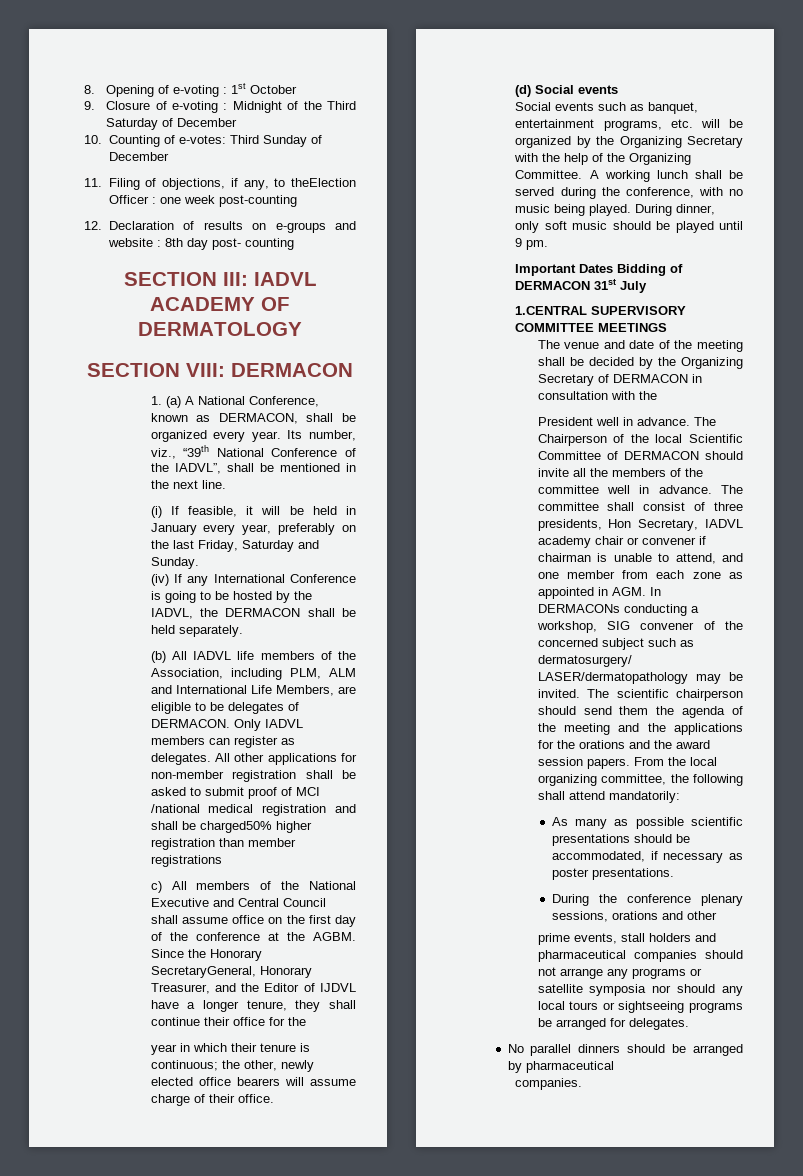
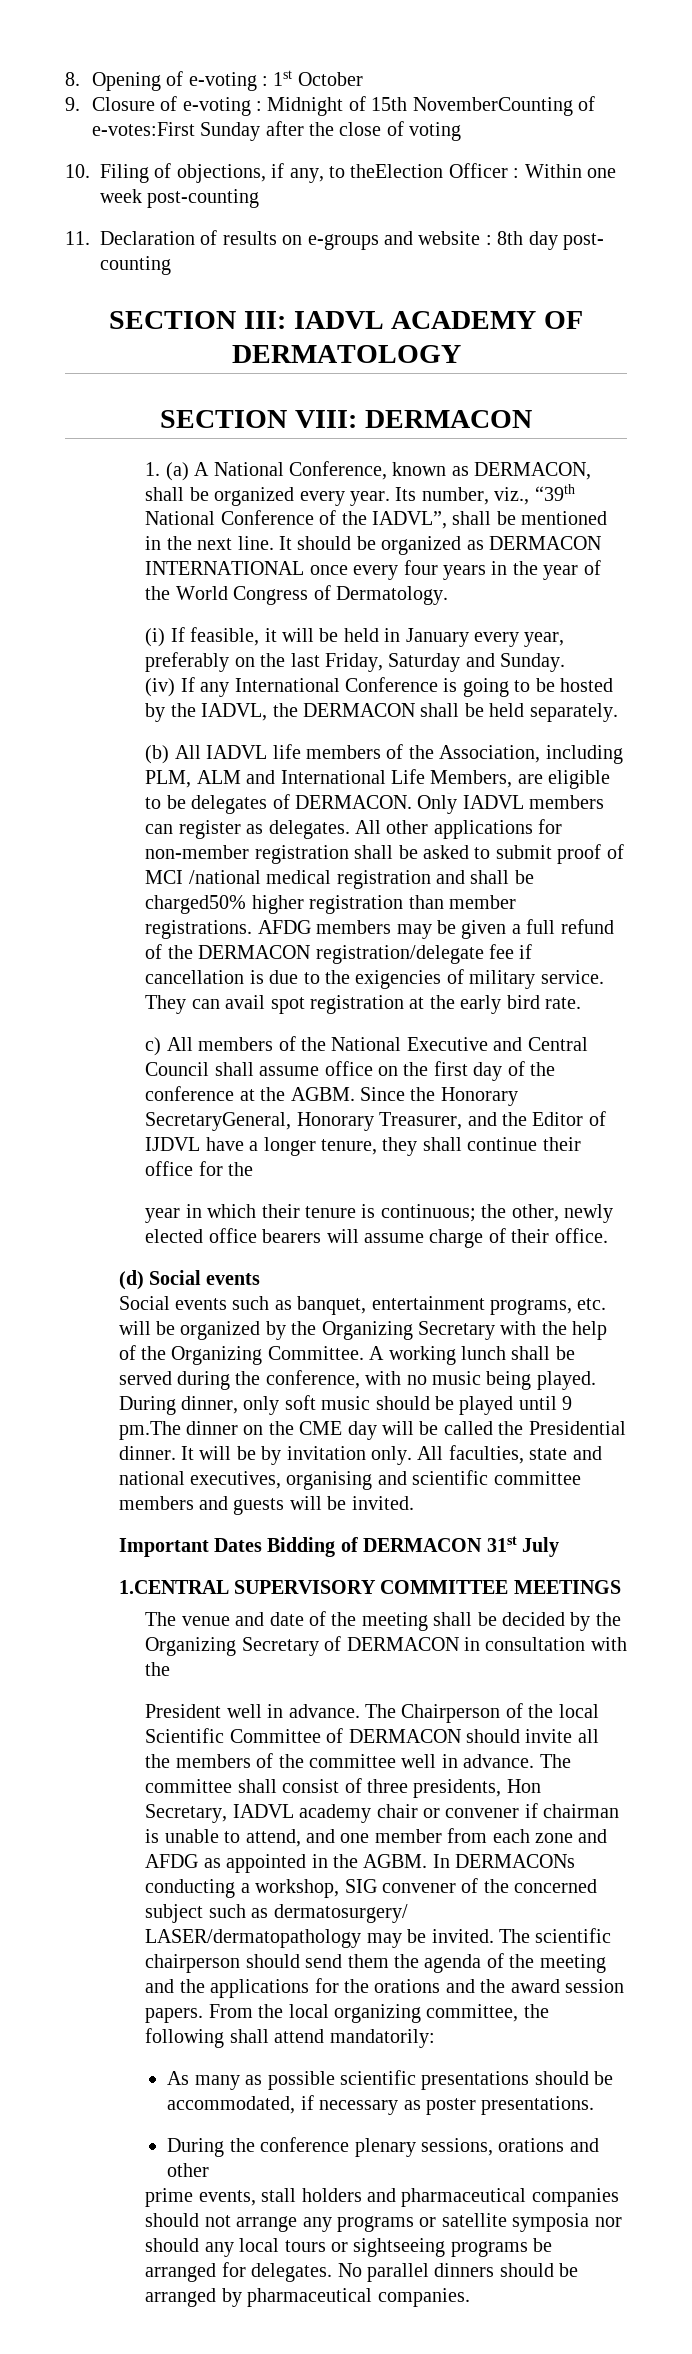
[303,101,356,110] [106,118,238,130] [84,135,322,147] [108,152,169,161] [84,178,102,187] the Third Saturday of December // 10. Counting of e-votes: Third Sunday of December // 11. -> [371,96,596,116] [91,121,462,141] [65,164,90,178] 15th NovemberCounting of e-votes:First Sunday after the close of voting // 10.
(156, 200) none -> [524,164,582,178] Within
[84,221,102,230] 12. -> [65,231,90,245] 11.
(226, 484) none -> [279,536,602,555] [145,560,601,580] [145,585,449,605] It should be organized as DERMACON INTERNATIONAL once every four years in the year of the World Congress of Dermatology.
[150,855,222,867] registrations -> [145,919,614,939] [145,944,533,964] [145,969,604,989] [145,995,582,1014] registrations. AFDG members may be given a full refund of the DERMACON registration/delegate fee if cancellation is due to the exigencies of military service. They can avail spot registration at the early bird rate.
[526,240,549,250] pm. -> [118,1421,626,1440] [118,1445,602,1465] [118,1470,581,1490] [118,1496,414,1515] pm.The dinner on the CME day will be called the Presidential dinner. It will be by invitation only. All faculties, state and national executives, organising and scientific committee members and guests will be invited.
(721, 575) none -> [578,1829,608,1843] [145,1854,199,1868] and AFDG
[611,587,646,596] AGM. -> [333,1854,428,1868] the AGBM.
(689, 1024) // -> (333, 2272) none
(614, 1067) // -> (373, 2297) none

